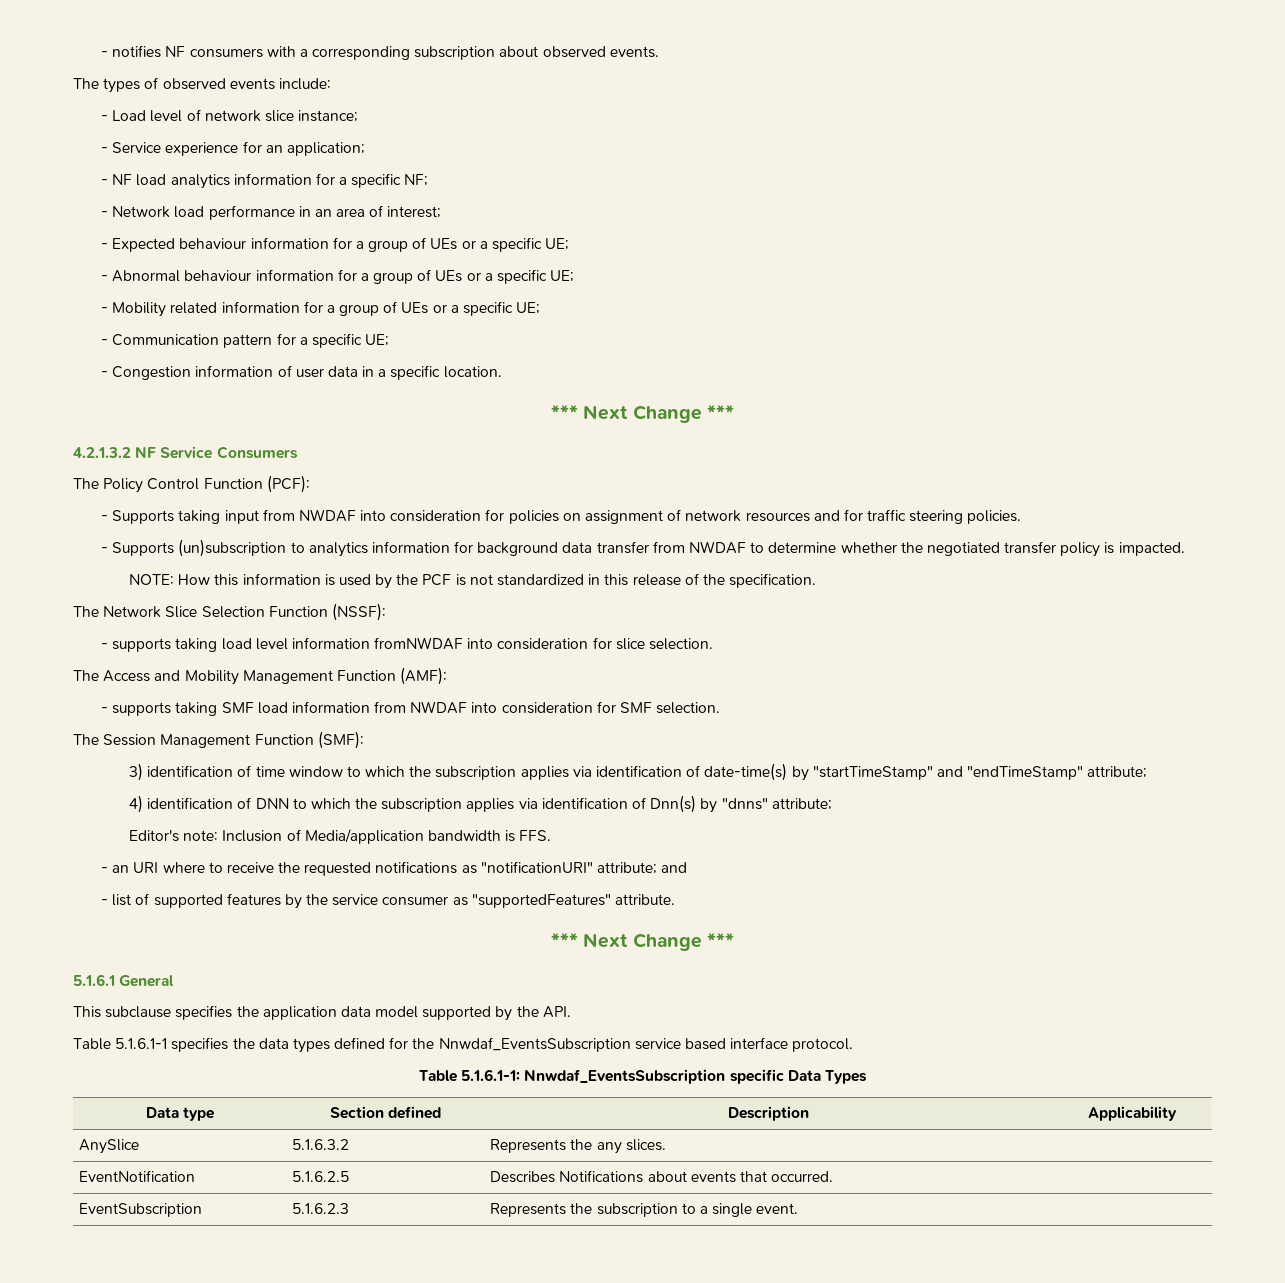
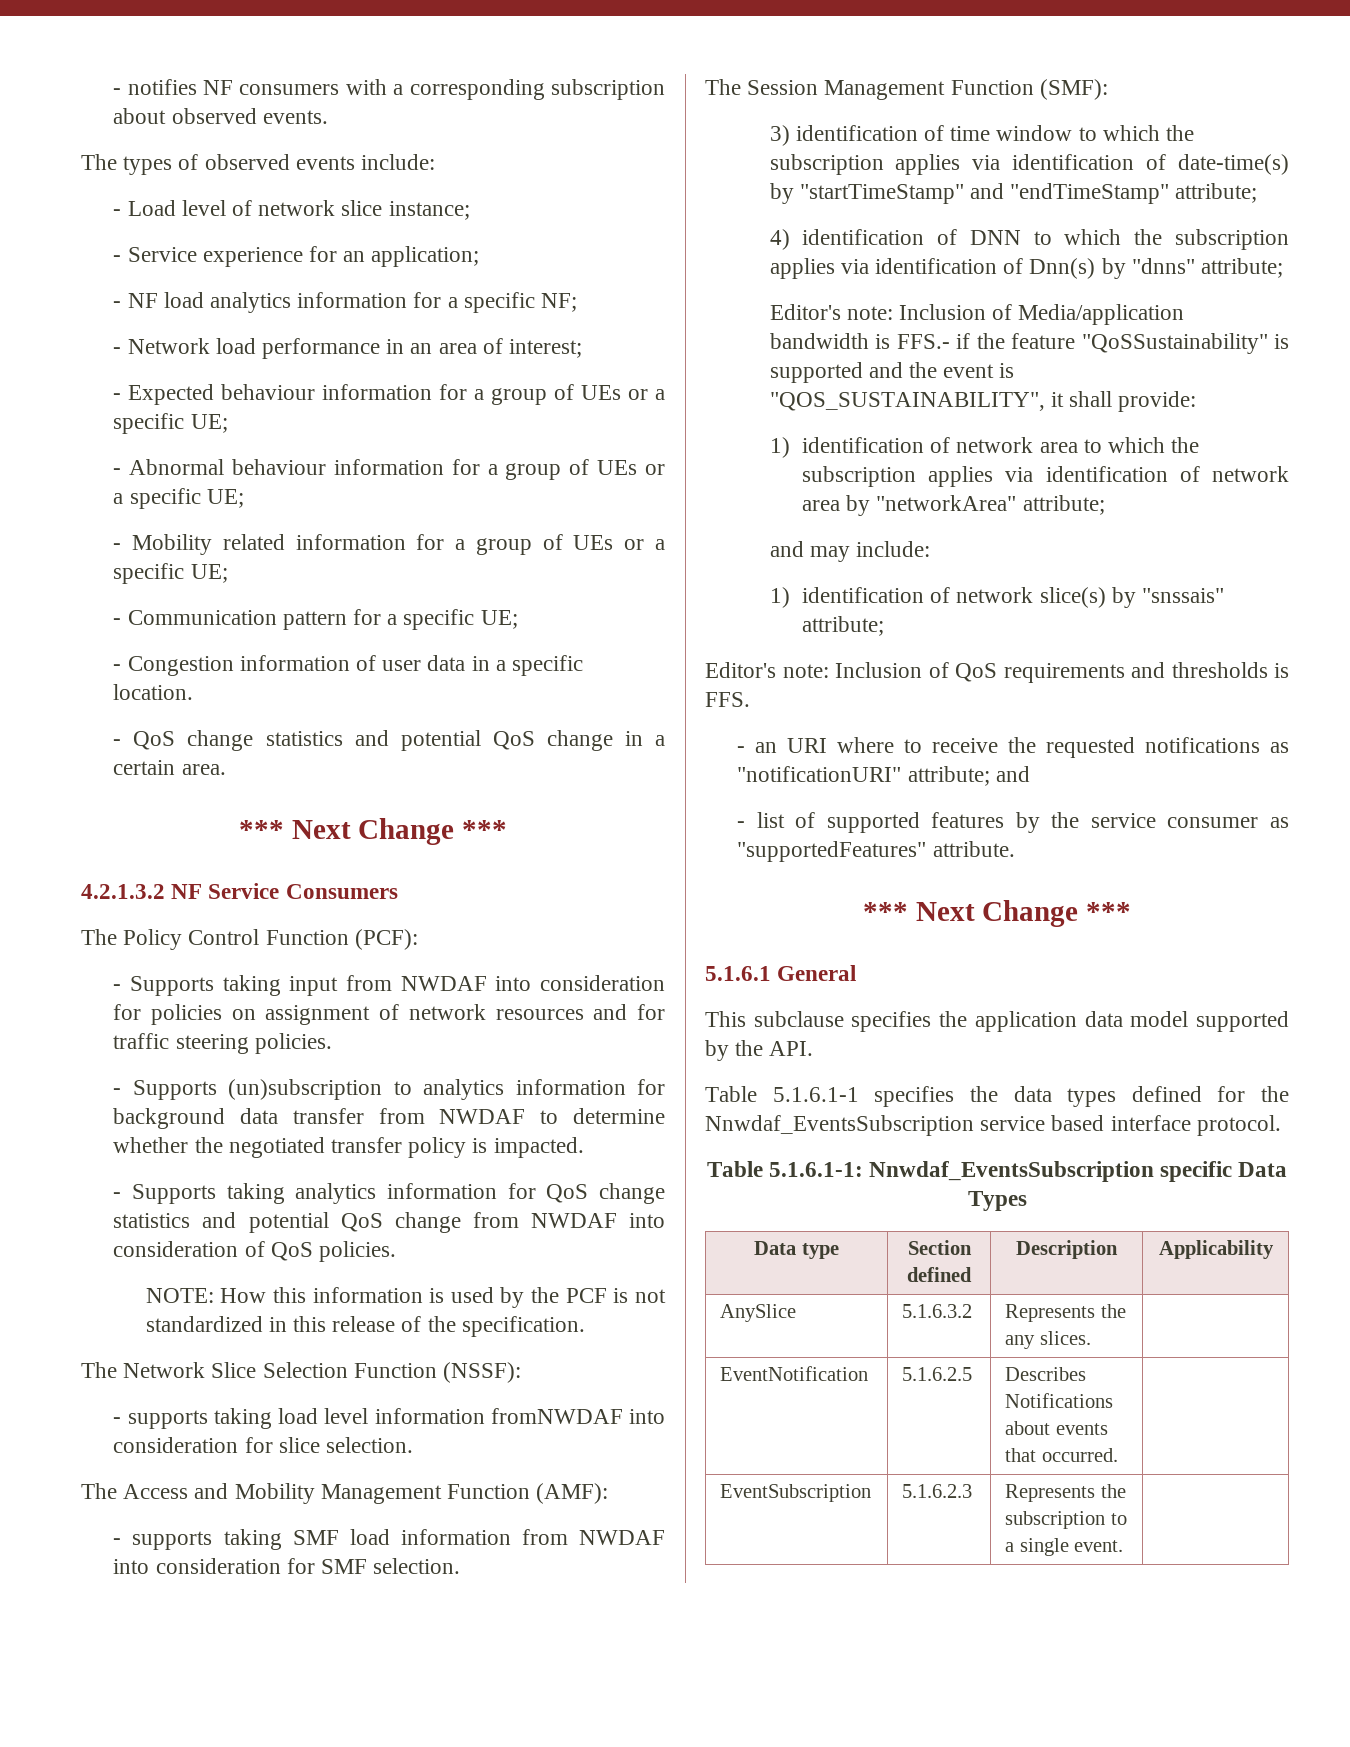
(502, 372) none -> [113,730,665,751] [113,760,226,775] // - QoS change statistics and potential QoS change in a certain area.
(1185, 549) none -> [113,1183,665,1204] [113,1212,665,1233] [113,1241,396,1262] // - Supports taking analytics information for QoS change statistics and potential QoS change from NWDAF into consideration of QoS policies.
(516, 836) none -> [896,333,1289,354] [769,362,1015,383] [769,391,1197,412] [769,437,1200,458] [801,466,1289,487] [801,495,1105,516] [769,541,931,562] [769,587,1224,608] [801,616,884,636] [705,662,1289,683] FFS.- if the feature "QoSSustainability" is supported and the event is "QOS_SUSTAINABILITY", it shall provide: // 1) identification of network area to which the subscription applies via identification of network area by "networkArea" attribute; // and may include: // 1) identification of network slice(s) by "snssais" attribute; // Editor's note: Inclusion of QoS requirements and thresholds is

